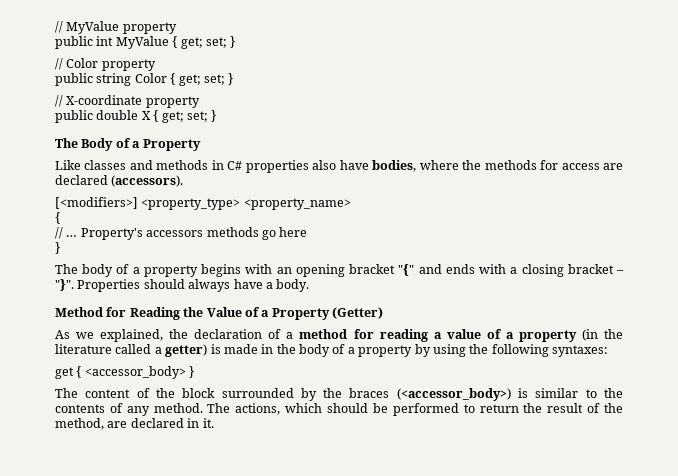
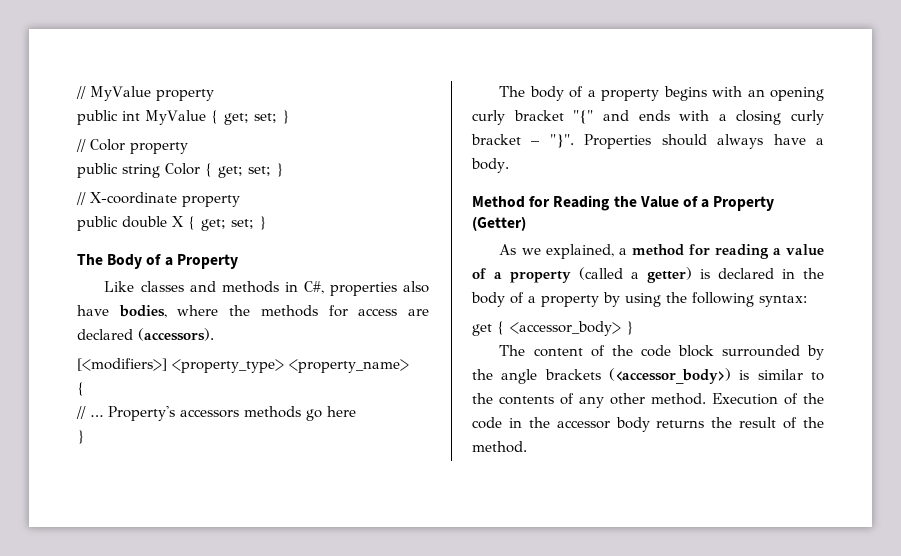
[227,161,243,170] C# -> [303,281,324,294] C#,
(345, 270) none -> [472,110,505,125] curly
(564, 270) none -> [791,110,824,125] curly
[169,329,282,339] the declaration of -> (614, 251) none
[581,329,623,341] [55,344,152,354] (in the literature called -> [579,267,623,280] (called
[223,344,258,354] made -> [718,268,774,279] declared
[552,345,608,357] syntaxes: -> [759,295,807,307] syntax:
(175, 393) none -> [640,345,671,357] code
[349,388,390,398] braces -> [501,369,601,384] angle brackets
[153,403,624,416] [55,418,214,430] method. The actions, which should be performed to return the result of the method, are declared in it. -> [610,393,824,405] [472,417,824,432] [472,441,527,453] other method. Execution of the code in the accessor body returns the result of the method.

